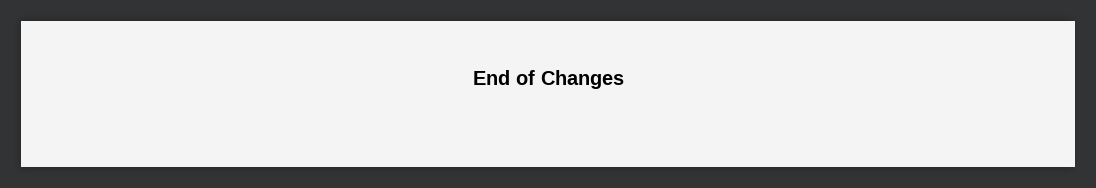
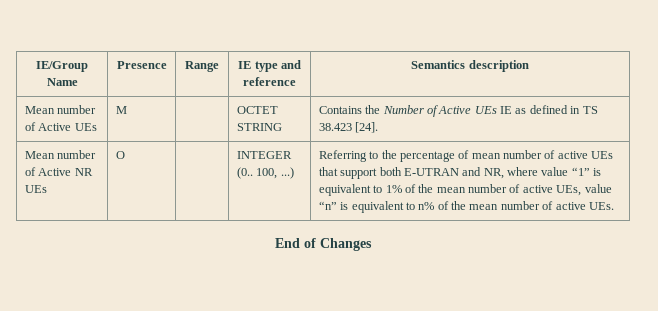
(472, 77) none -> [36,61,88,72] [46,78,78,86] [116,61,167,69] [185,61,219,72] [238,60,301,72] [243,77,296,86] [411,60,529,72] [24,105,97,114] [24,122,97,131] [115,106,127,114] [236,106,278,114] [236,123,282,131] [318,105,598,117] [318,122,379,133] [24,150,97,159] [24,167,93,176] [24,185,47,193] [115,151,125,159] [236,151,292,159] [236,167,294,179] [318,150,614,162] [318,167,602,179] [318,184,612,196] [318,201,614,213] IE/Group Name | Presence | Range | IE type and reference | Semantics description // Mean number of Active UEs | M | | OCTET STRING | Contains the Number of Active UEs IE as defined in TS 38.423 [24]. // Mean number of Active NR UEs | O | | INTEGER (0.. 100, ...) | Referring to the percentage of mean number of active UEs that support both E-UTRAN and NR, where value “1” is equivalent to 1% of the mean number of active UEs, value “n” is equivalent to n% of the mean number of active UEs. //

